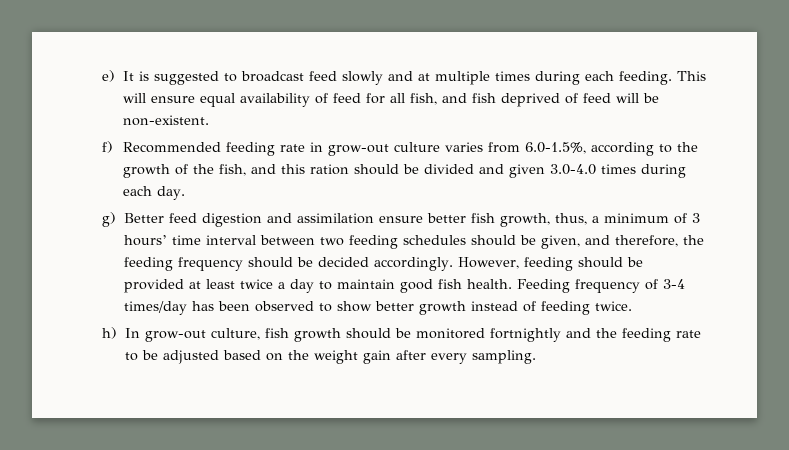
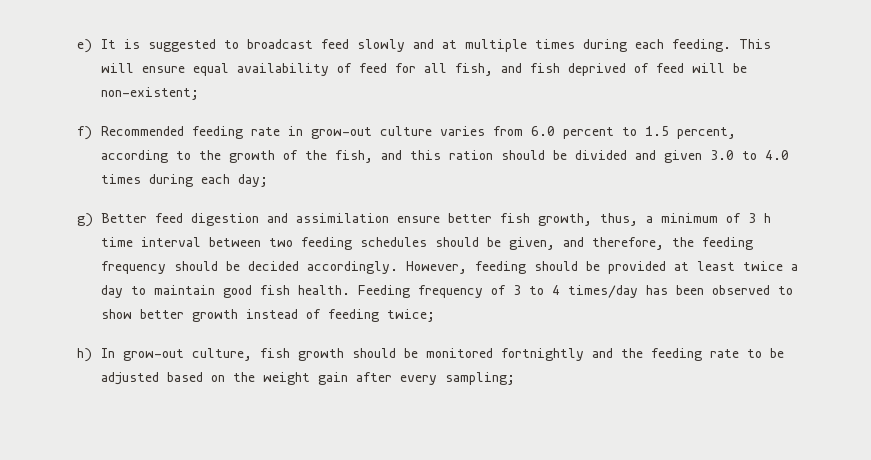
[122,115,209,126] non-existent. -> [100,87,199,100] non-existent;
[524,142,586,154] 6.0-1.5%, -> [530,126,736,139] 6.0 percent to 1.5 percent,
[549,164,686,178] [122,186,185,200] 3.0-4.0 times during each day. -> [709,150,789,160] [100,174,268,187] 3.0 to 4.0 times during each day;
[123,235,167,246] hours’ -> [763,213,771,223] h
[662,279,685,289] 3-4 -> [512,285,560,295] 3 to 4
[594,301,632,311] twice. -> [386,309,435,322] twice;
[471,350,536,364] sampling. -> [444,372,515,385] sampling;

